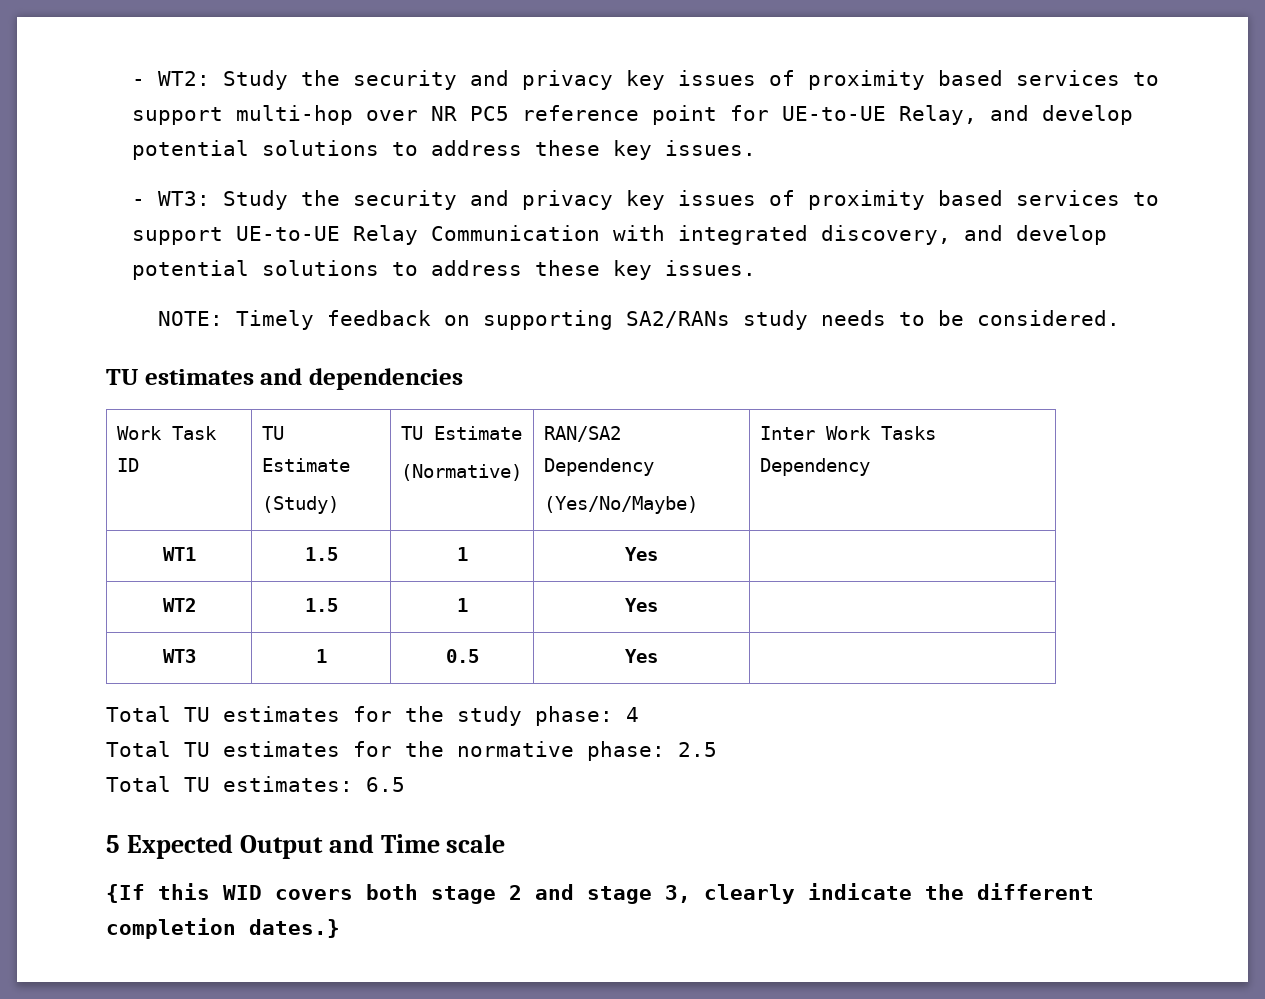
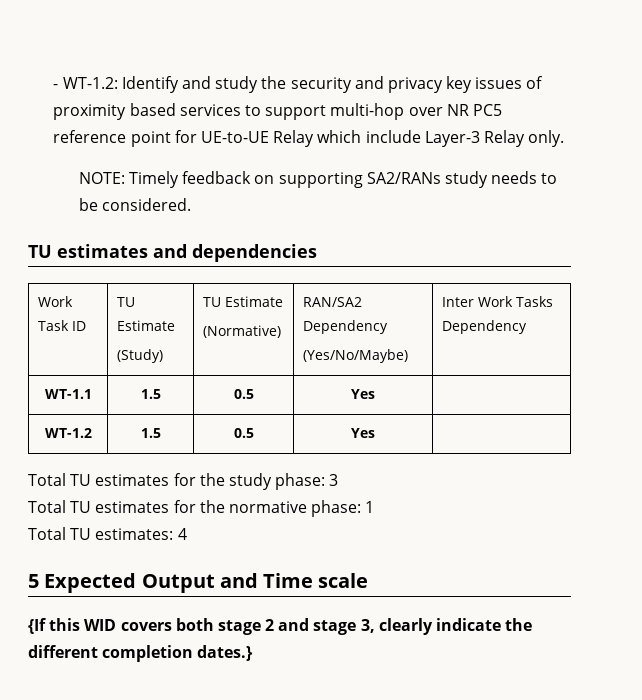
[131,70,288,90] - WT2: Study -> [53,76,259,93] - WT-1.2: Identify and study
[898,105,1133,125] [131,140,756,160] [131,190,1159,210] [131,225,1107,245] [131,260,756,280] Relay, and develop potential solutions to address these key issues. // - WT3: Study the security and privacy key issues of proximity based services to support UE-to-UE Relay Communication with integrated discovery, and develop potential solutions to address these key issues. -> [273,130,565,147] Relay which include Layer-3 Relay only.
[162,547,196,561] [304,547,338,561] [456,547,468,561] [625,547,658,561] [162,598,196,612] [304,598,338,612] [456,598,468,612] [625,598,658,612] [162,649,196,663] [315,649,327,663] WT1 | 1.5 | 1 | Yes | // WT2 | 1.5 | 1 | Yes | // WT3 | 1 -> [44,389,92,399] [140,389,161,399] [233,389,254,399] [351,389,375,399] [44,428,92,438] [140,428,161,438] WT-1.1 | 1.5 | 0.5 | Yes | // WT-1.2 | 1.5
[626,707,639,722] 4 -> [329,474,339,486] 3
[678,742,717,757] 2.5 -> [365,501,375,513] 1
[366,777,405,792] 6.5 -> [177,528,187,540] 4

